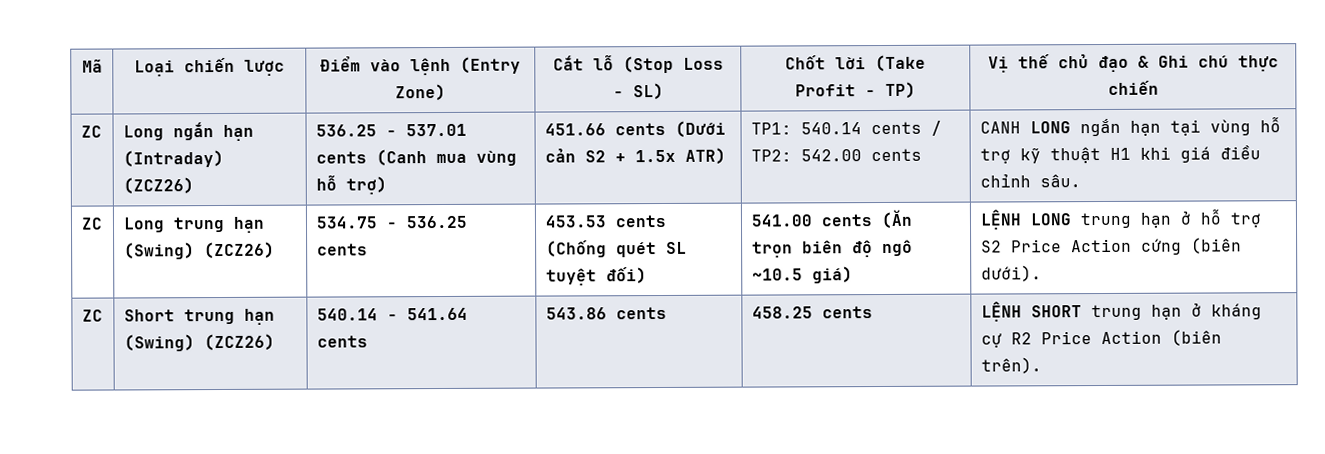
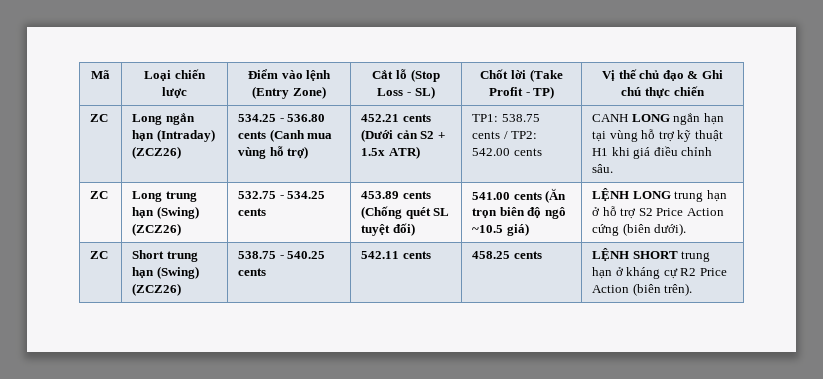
[315,123,467,137] 536.25 - 537.01 -> [238,114,326,122] 534.25 - 536.80
[544,123,606,136] 451.66 -> [361,114,400,122] 452.21
[800,122,862,135] 540.14 -> [501,114,540,122] 538.75
[315,215,468,229] [316,243,368,256] [544,215,607,228] 534.75 - 536.25 cents | 453.53 -> [238,191,326,199] [238,208,267,216] [361,191,400,199] 532.75 - 534.25 cents | 453.89
[316,307,468,321] [316,335,368,348] [545,307,607,320] 540.14 - 541.64 cents | 543.86 -> [238,251,326,259] [238,268,267,276] [361,251,400,259] 538.75 - 540.25 cents | 542.11

